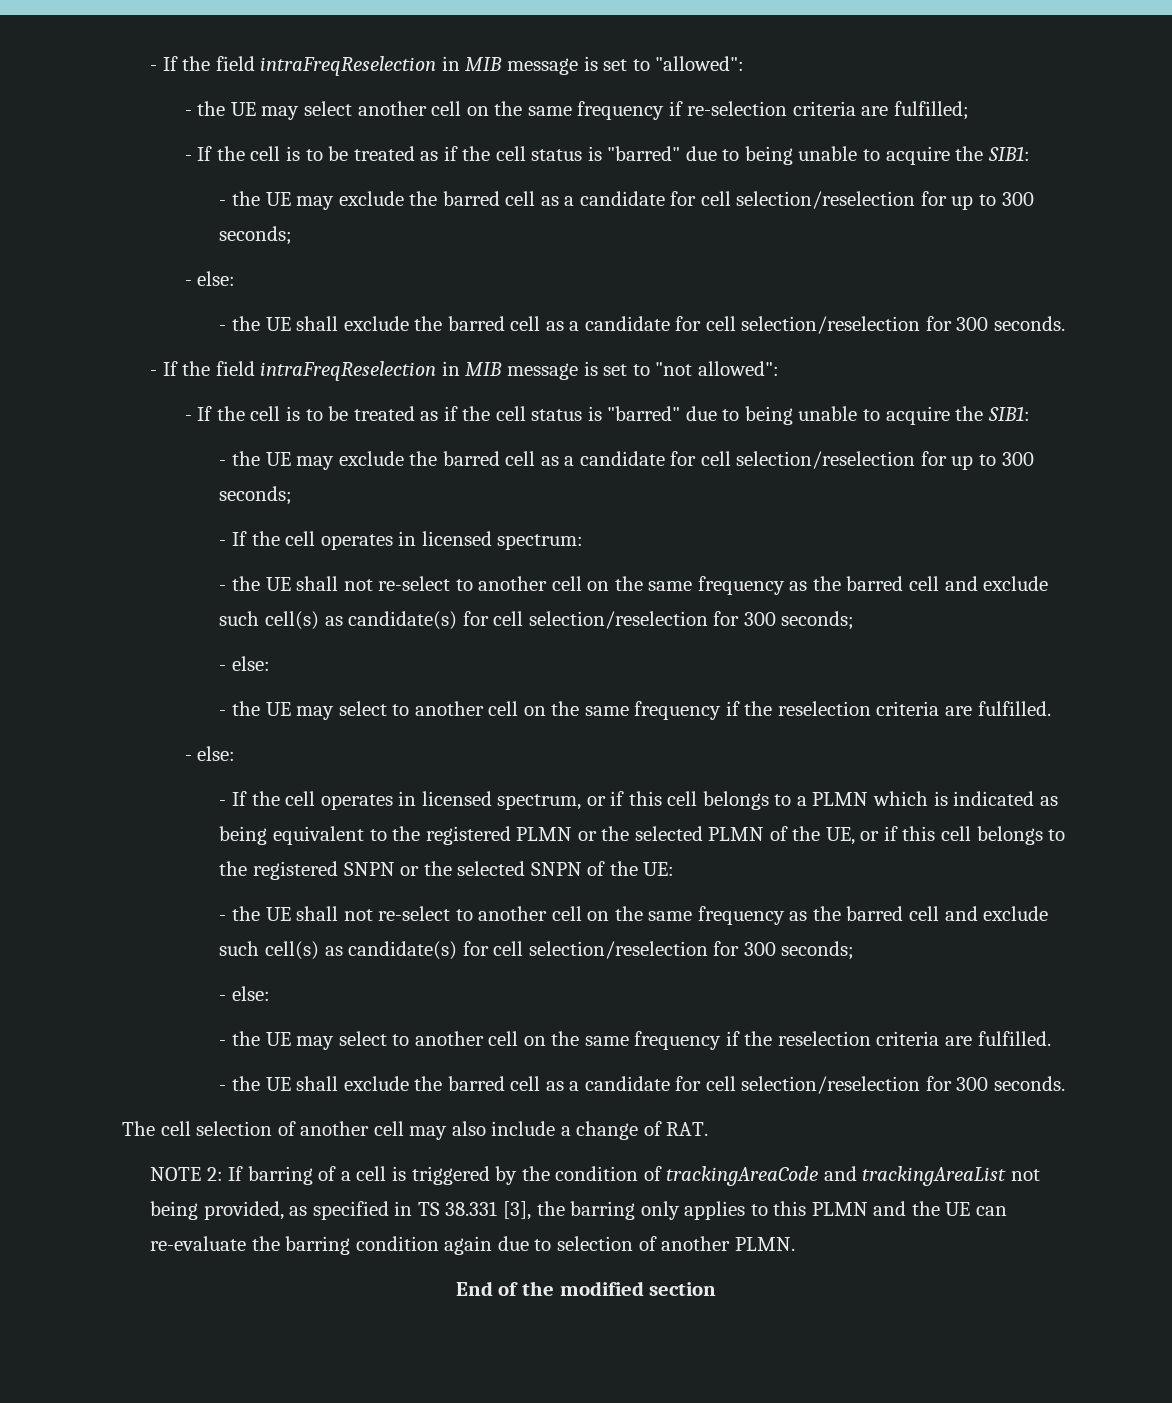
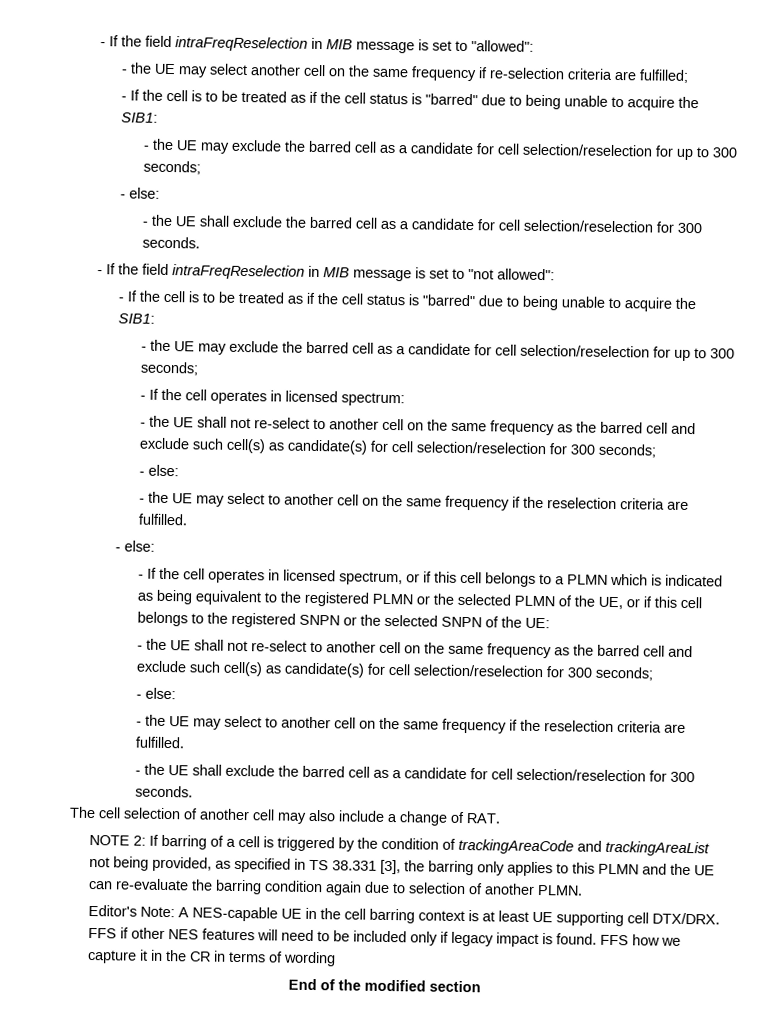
(795, 1244) none -> [87,904,720,927] [87,927,681,948] [86,949,336,967] // Editor's Note: A NES-capable UE in the cell barring context is at least UE supporting cell DTX/DRX. FFS if other NES features will need to be included only if legacy impact is found. FFS how we capture it in the CR in terms of wording

